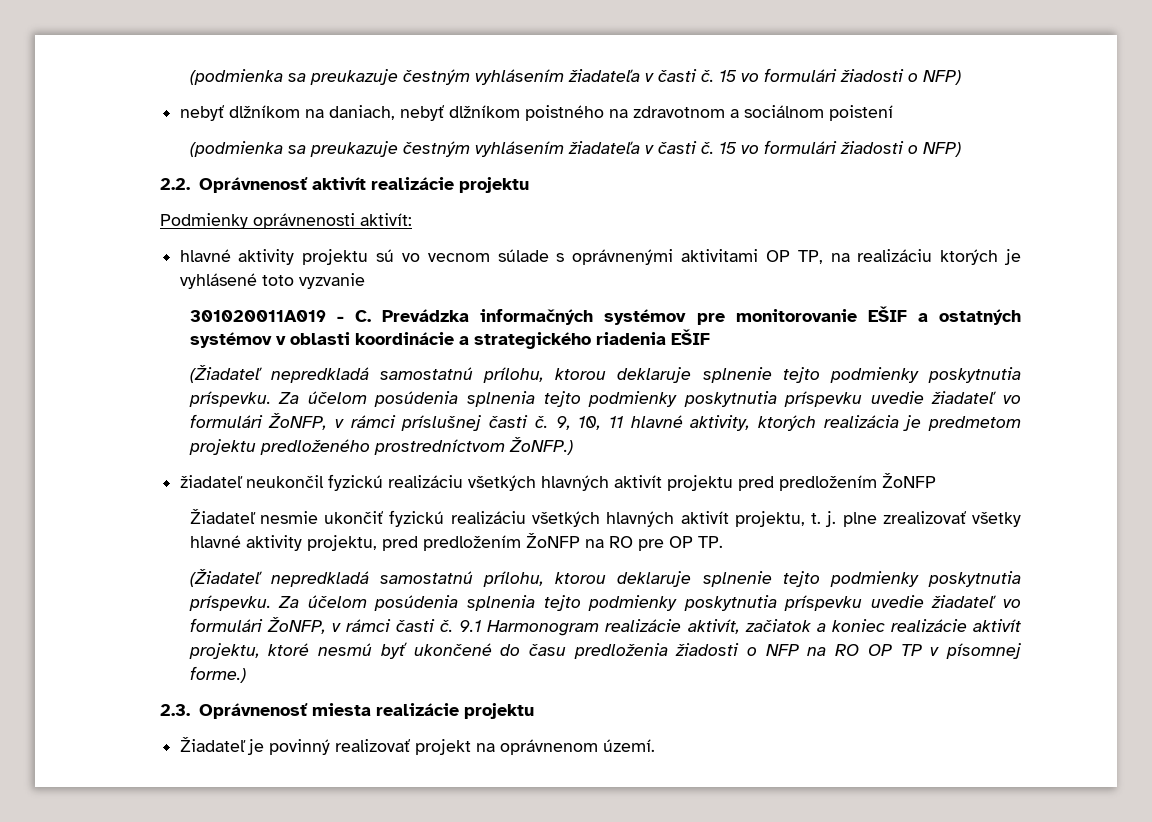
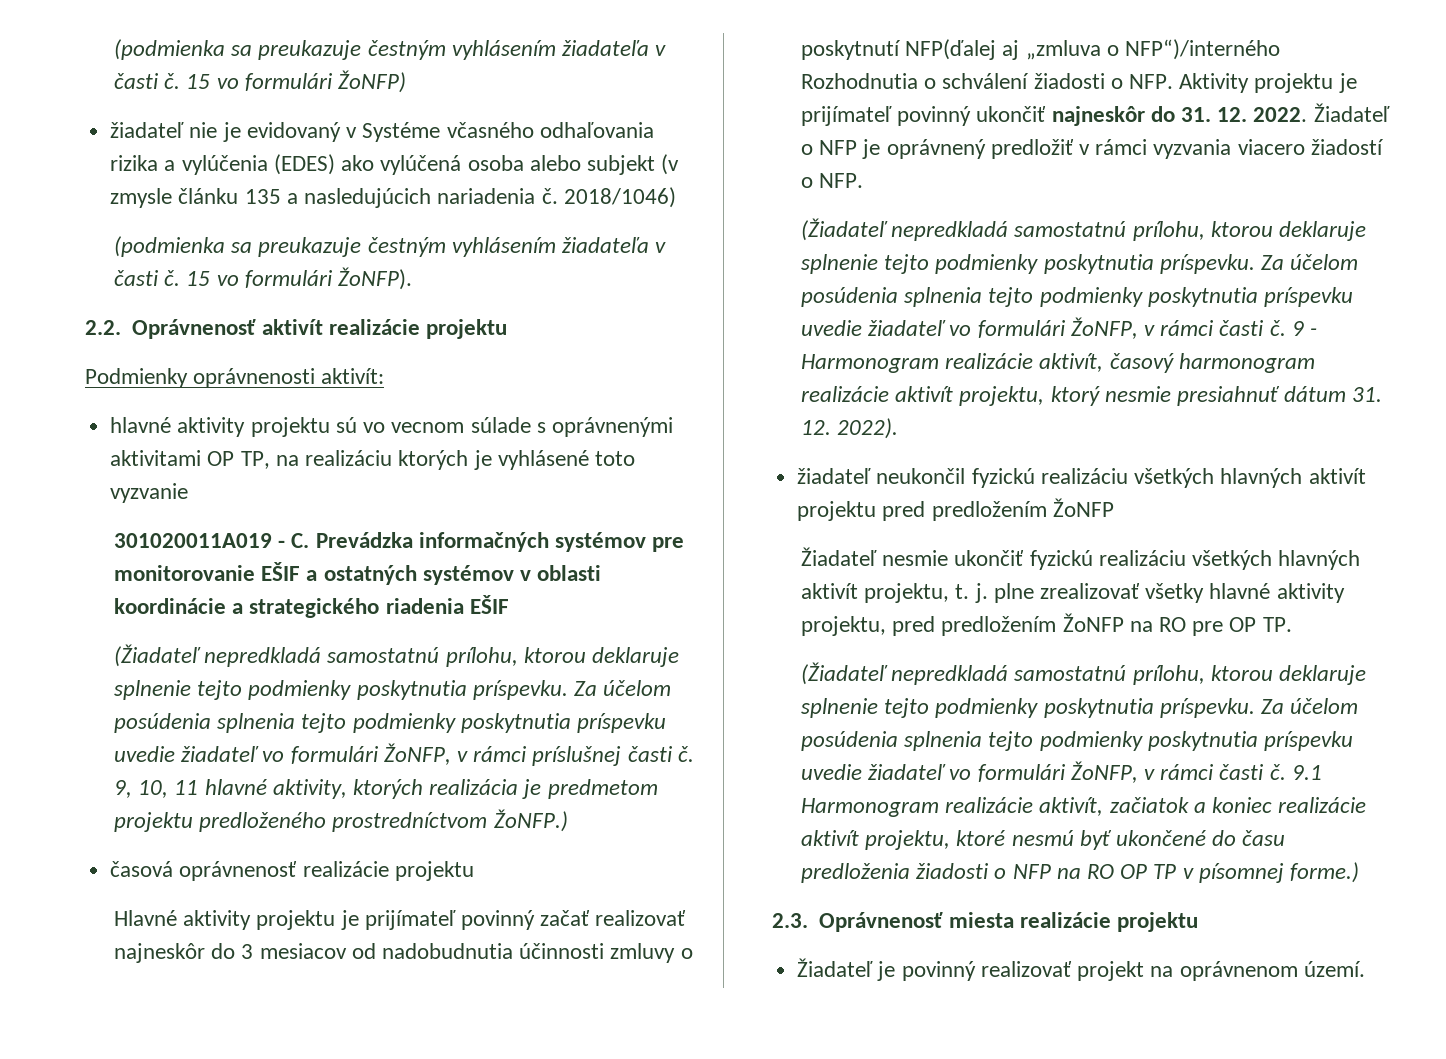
[839,69,961,85] [179,105,893,121] žiadosti o NFP) // nebyť dlžníkom na daniach, nebyť dlžníkom poistného na zdravotnom a sociálnom poistení -> [338,70,407,93] [110,122,654,142] [110,154,680,175] [110,187,676,208] ŽoNFP) // žiadateľ nie je evidovaný v Systéme včasného odhaľovania rizika a vylúčenia (EDES) ako vylúčená osoba alebo subjekt (v zmysle článku 135 a nasledujúcich nariadenia č. 2018/1046)
[839,141,961,157] žiadosti o NFP) -> [338,267,413,290] ŽoNFP).
(573, 446) none -> [110,861,474,881] [113,910,687,930] [113,943,693,963] [800,39,1281,60] [800,73,1357,93] [800,103,1390,126] [800,139,1384,159] [800,173,864,188] [800,218,1367,241] [800,254,1359,274] [800,287,1354,307] [800,317,1318,339] [800,353,1315,373] [800,386,1383,406] [800,418,899,439] // časová oprávnenosť realizácie projektu // Hlavné aktivity projektu je prijímateľ povinný začať realizovať najneskôr do 3 mesiacov od nadobudnutia účinnosti zmluvy o poskytnutí NFP(ďalej aj „zmluva o NFP“)/interného Rozhodnutia o schválení žiadosti o NFP. Aktivity projektu je prijímateľ povinný ukončiť najneskôr do 31. 12. 2022. Žiadateľ o NFP je oprávnený predložiť v rámci vyzvania viacero žiadostí o NFP. // (Žiadateľ nepredkladá samostatnú prílohu, ktorou deklaruje splnenie tejto podmienky poskytnutia príspevku. Za účelom posúdenia splnenia tejto podmienky poskytnutia príspevku uvedie žiadateľ vo formulári ŽoNFP, v rámci časti č. 9 - Harmonogram realizácie aktivít, časový harmonogram realizácie aktivít projektu, ktorý nesmie presiahnuť dátum 31. 12. 2022).

